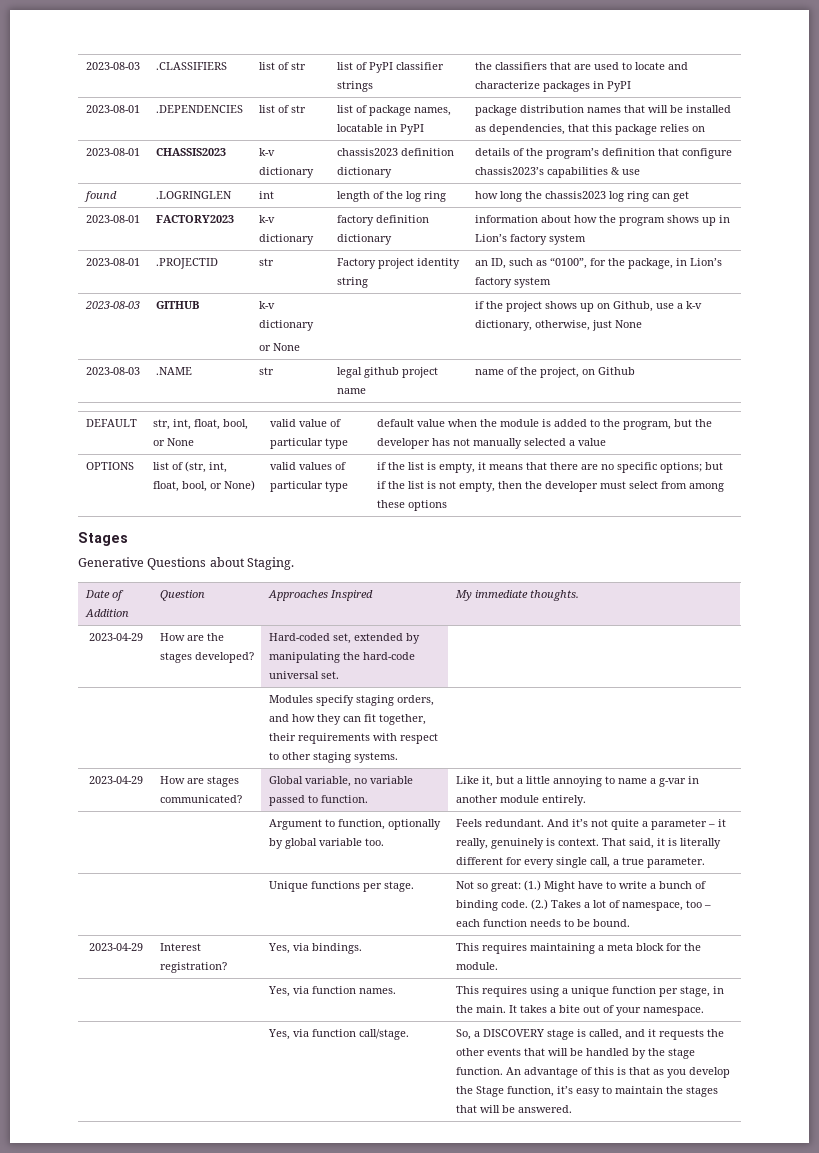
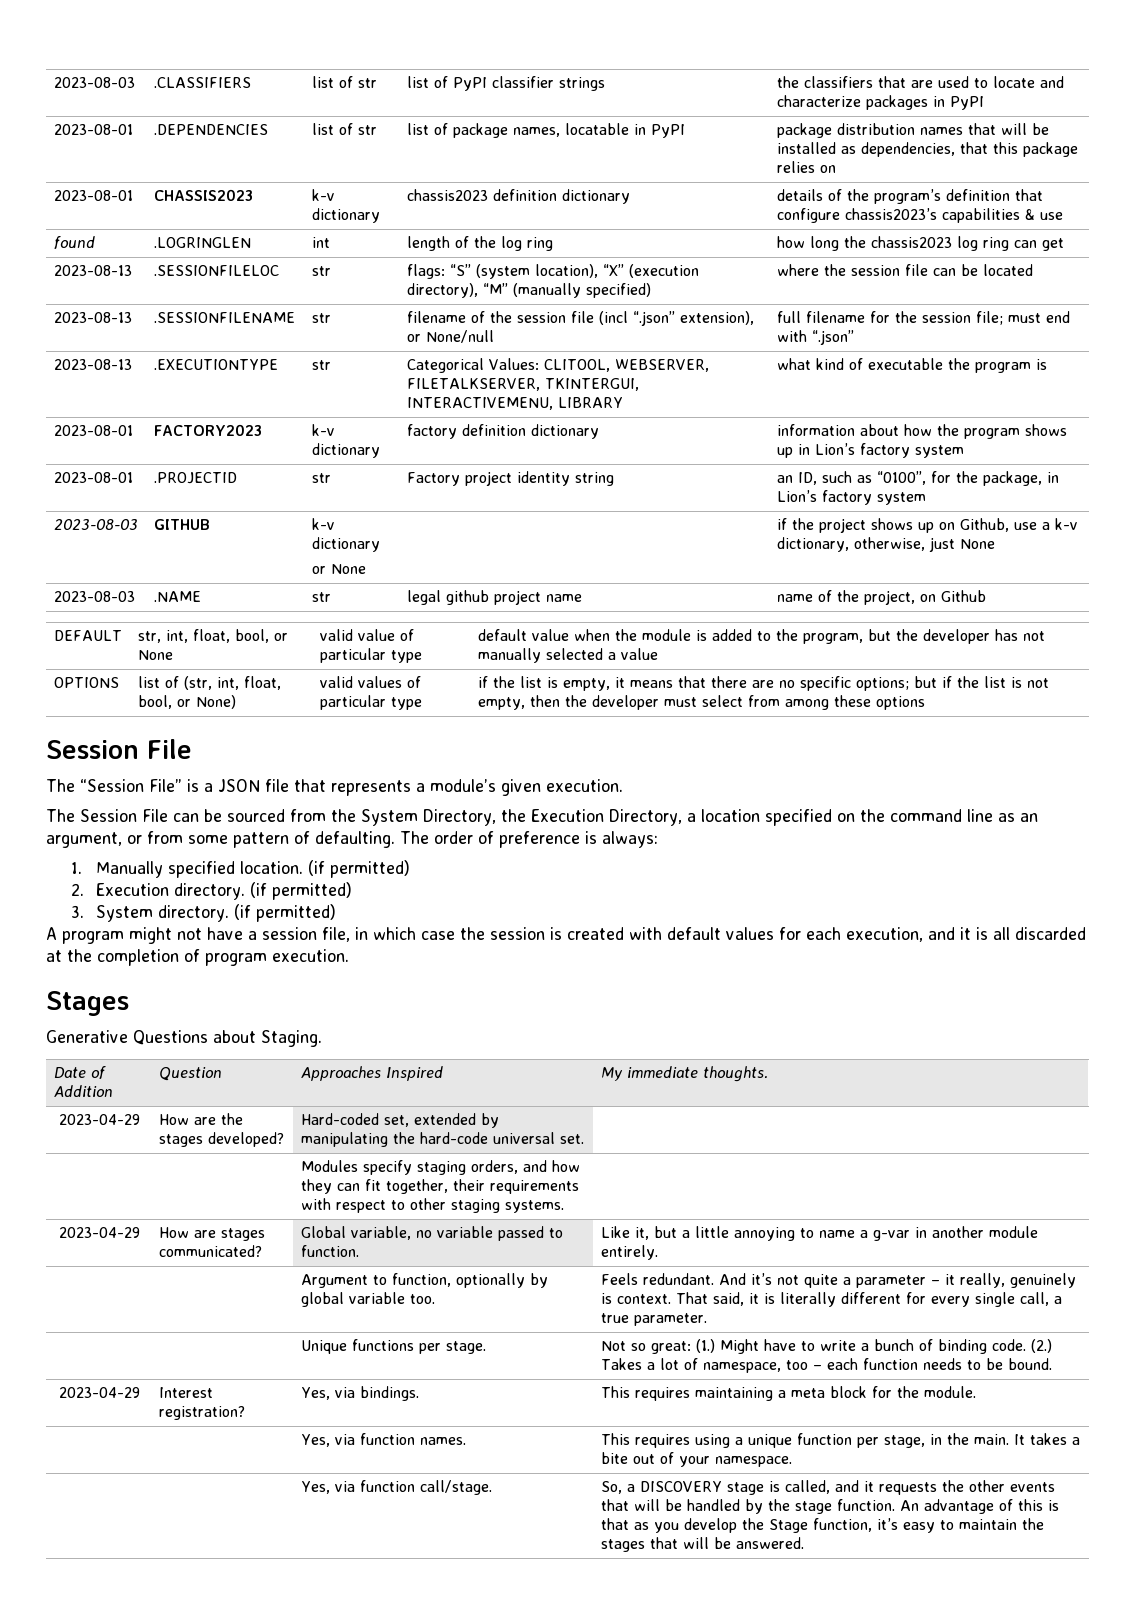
(689, 196) none -> [53,265,132,276] [153,265,279,276] [311,266,331,276] [406,264,699,279] [406,283,651,298] [776,264,1033,276] [53,312,132,323] [153,312,295,323] [311,313,331,323] [406,311,754,326] [406,330,494,343] [776,311,1070,325] [776,330,854,345] [53,359,132,370] [153,359,278,370] [311,360,331,370] [406,358,709,373] [406,378,639,391] [406,397,623,410] [776,358,1047,373] // 2023-08-13 | .SESSIONFILELOC | str | flags: “S” (system location), “X” (execution directory), “M” (manually specified) | where the session file can be located // 2023-08-13 | .SESSIONFILENAME | str | filename of the session file (incl “.json” extension), or None/null | full filename for the session file; must end with “.json” // 2023-08-13 | .EXECUTIONTYPE | str | Categorical Values: CLITOOL, WEBSERVER, FILETALKSERVER, TKINTERGUI, INTERACTIVEMENU, LIBRARY | what kind of executable the program is
(447, 505) none -> [46,739,192,759] [46,779,623,796] [46,809,1038,826] [46,831,658,848] [71,860,411,878] [71,882,353,900] [71,904,337,922] [46,927,1086,944] [46,949,349,966] // Session File // The “Session File” is a JSON file that represents a module’s given execution. // The Session File can be sourced from the System Directory, the Execution Directory, a location specified on the command line as an argument, or from some pattern of defaulting. The order of preference is always: // 1. Manually specified location. (if permitted) // 2. Execution directory. (if permitted) // 3. System directory. (if permitted) // A program might not have a session file, in which case the session is created with default values for each execution, and it is all discarded at the completion of program execution.

